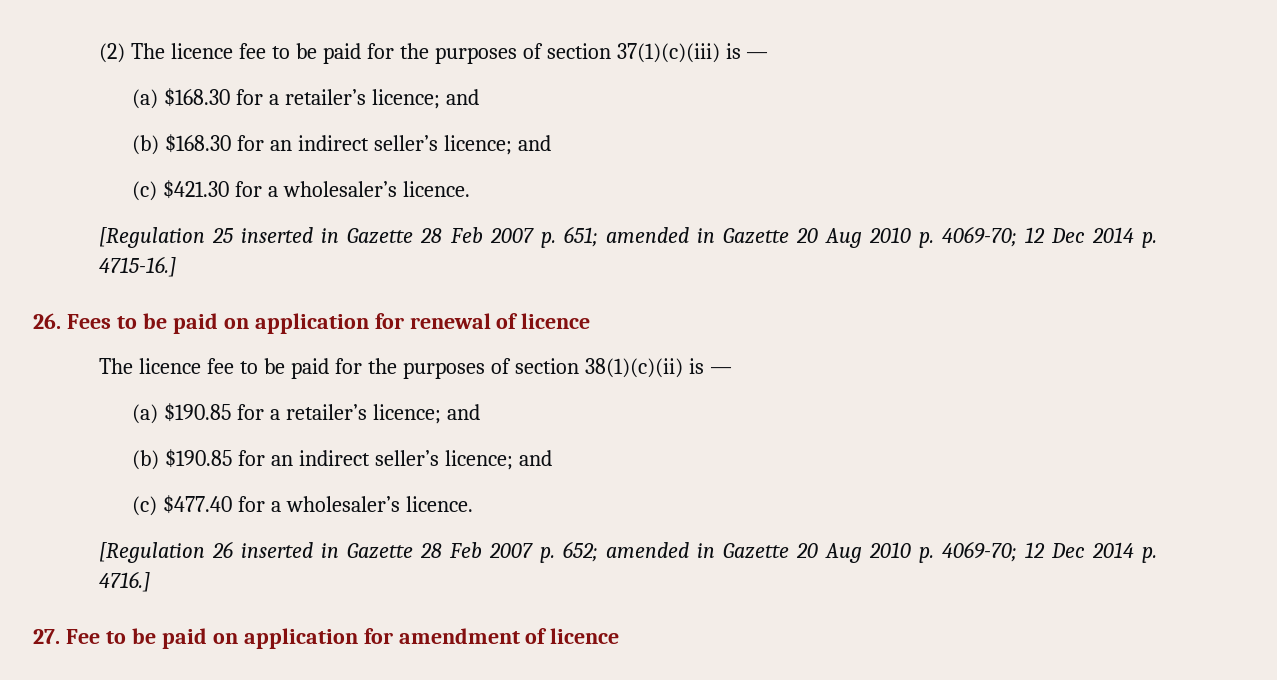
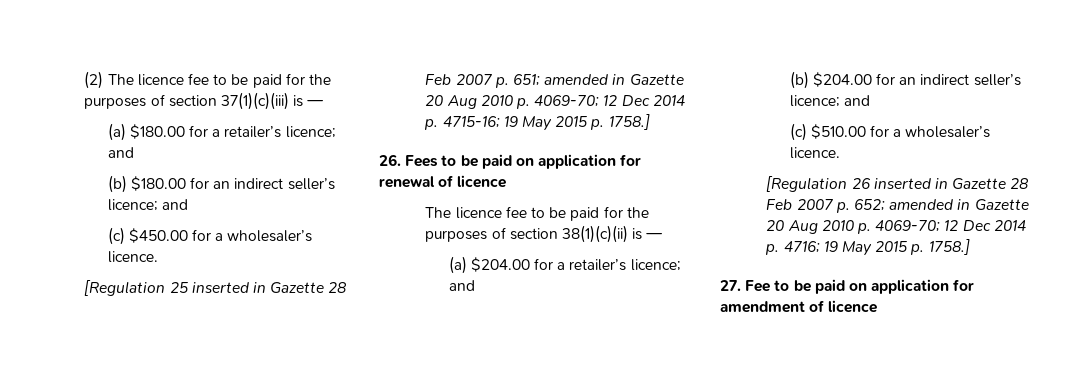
[164,88,480,109] [132,134,552,155] [132,180,230,201] $168.30 for a retailer’s licence; and // (b) $168.30 for an indirect seller’s licence; and // (c) $421.30 -> [129,124,336,139] [107,147,134,158] [107,175,335,193] [107,199,188,211] [107,227,188,245] $180.00 for a retailer’s licence; and // (b) $180.00 for an indirect seller’s licence; and // (c) $450.00
[99,256,177,277] 4715-16.] -> [442,114,650,131] 4715-16; 19 May 2015 p. 1758.]
[164,403,481,424] [132,449,553,470] [132,495,233,516] $190.85 for a retailer’s licence; and // (b) $190.85 for an indirect seller’s licence; and // (c) $477.40 -> [470,257,681,272] [448,280,475,291] [789,71,1021,89] [789,95,870,107] [789,123,866,141] $204.00 for a retailer’s licence; and // (b) $204.00 for an indirect seller’s licence; and // (c) $510.00
[99,571,151,592] 4716.] -> [783,239,970,256] 4716; 19 May 2015 p. 1758.]

